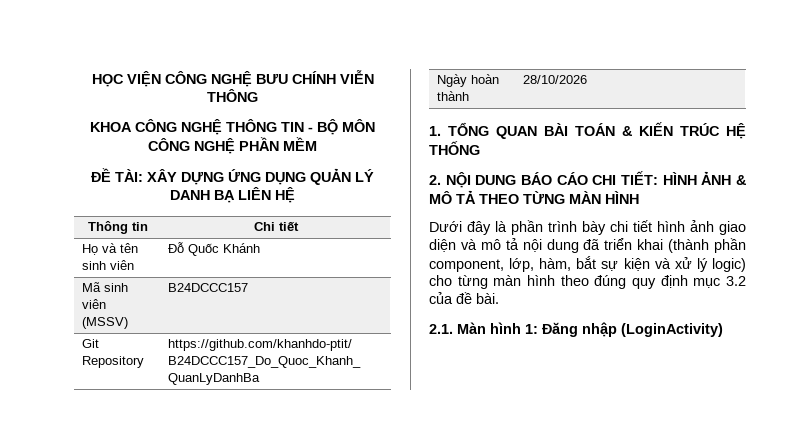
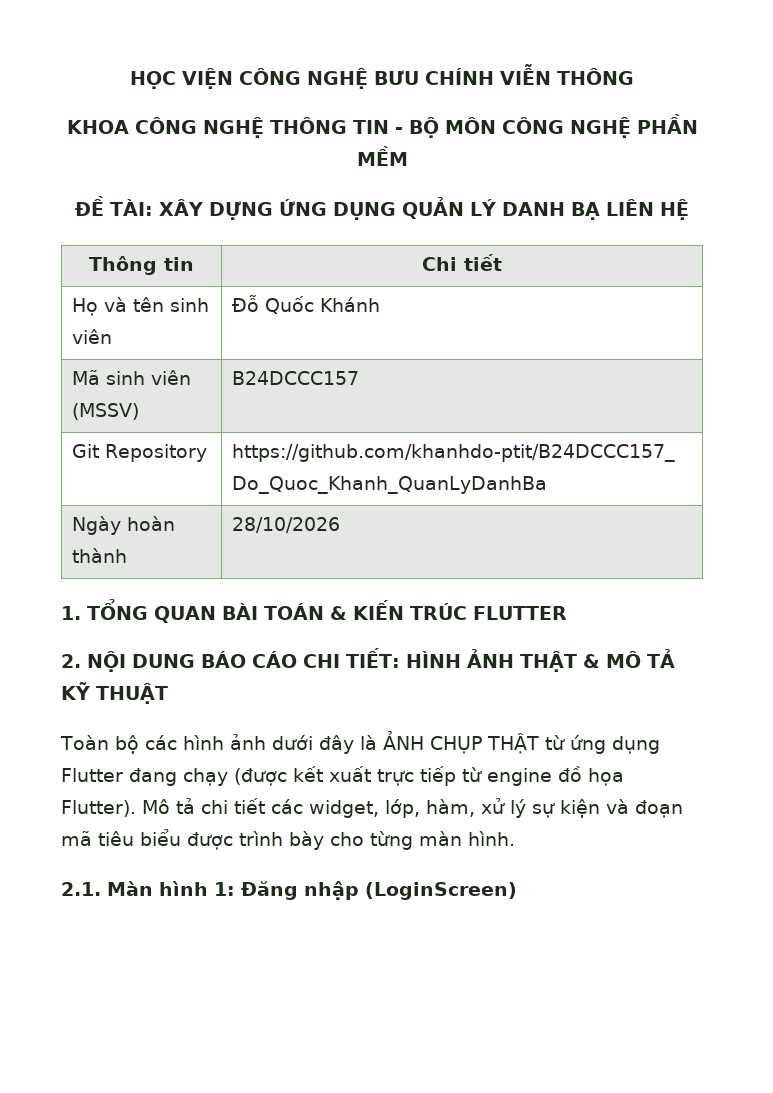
[726,123,746,139] [429,141,480,155] HỆ THỐNG -> [473,606,567,620] FLUTTER
(732, 178) none -> [519,651,577,673] THẬT
[479,191,639,204] [429,220,746,235] [429,238,746,253] [429,256,746,272] [429,275,746,289] [429,292,499,304] THEO TỪNG MÀN HÌNH // Dưới đây là phần trình bày chi tiết hình ảnh giao diện và mô tả nội dung đã triển khai (thành phần component, lớp, hàm, bắt sự kiện và xử lý logic) cho từng màn hình theo đúng quy định mục 3.2 của đề bài. -> [61,682,168,705] [60,731,660,754] [61,766,624,786] [61,798,683,818] [61,829,515,850] KỸ THUẬT // Toàn bộ các hình ảnh dưới đây là ẢNH CHỤP THẬT từ ứng dụng Flutter đang chạy (được kết xuất trực tiếp từ engine đồ họa Flutter). Mô tả chi tiết các widget, lớp, hàm, xử lý sự kiện và đoạn mã tiêu biểu được trình bày cho từng màn hình.
[621,323,723,337] (LoginActivity) -> [365,882,517,900] (LoginScreen)

